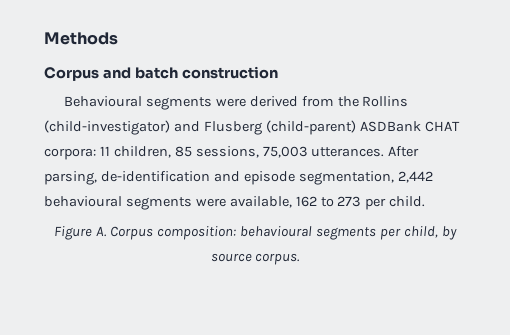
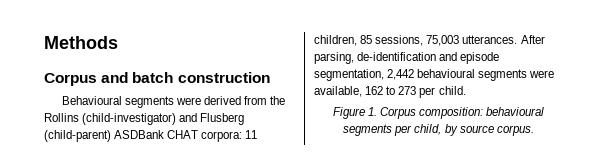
[96,226,108,237] A. -> [367,107,377,116] 1.

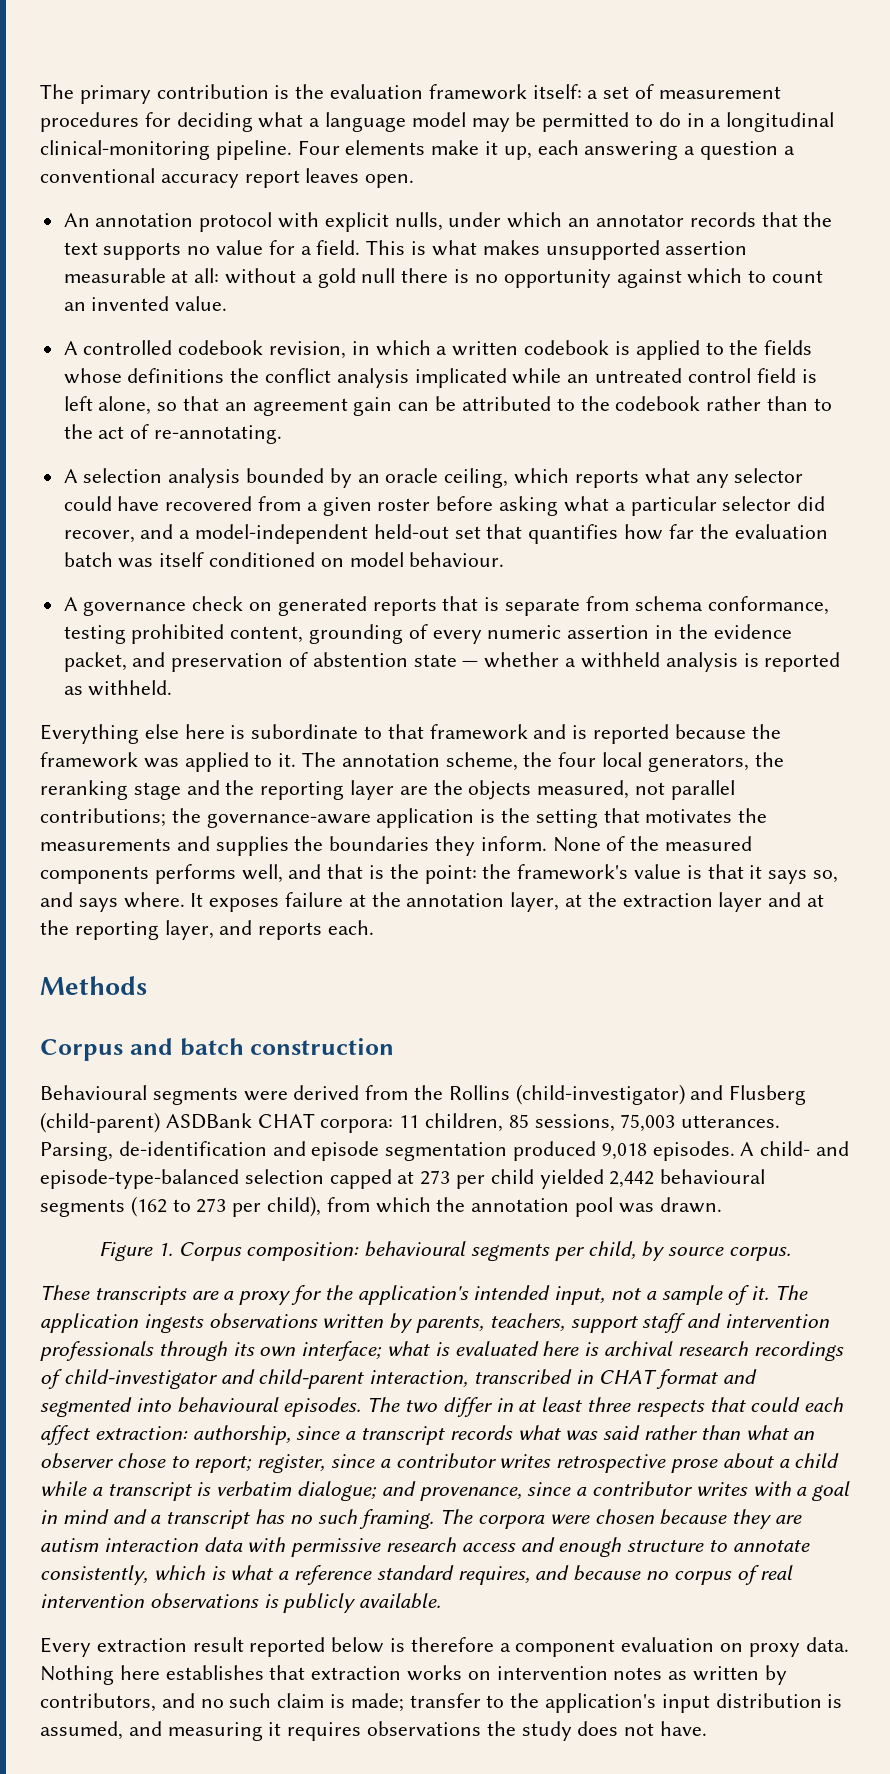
(44, 42) none -> [40,84,781,104] [40,112,835,132] [40,140,795,160] [40,168,415,188] [63,212,833,232] [63,240,748,260] [63,268,823,288] [63,296,228,311] [63,340,813,360] [63,368,817,388] [63,396,832,416] [63,424,283,444] [63,468,804,488] [63,496,826,516] [63,524,828,544] [63,552,505,568] [63,596,829,616] [63,624,792,644] [63,652,841,672] [63,680,173,696] [40,724,781,744] [40,752,784,772] [40,780,735,800] [40,808,768,828] [40,836,753,856] [40,864,839,884] [40,892,825,912] [40,920,375,940] The primary contribution is the evaluation framework itself: a set of measurement procedures for deciding what a language model may be permitted to do in a longitudinal clinical-monitoring pipeline. Four elements make it up, each answering a question a conventional accuracy report leaves open. // An annotation protocol with explicit nulls, under which an annotator records that the text supports no value for a field. This is what makes unsupported assertion measurable at all: without a gold null there is no opportunity against which to count an invented value. // A controlled codebook revision, in which a written codebook is applied to the fields whose definitions the conflict analysis implicated while an untreated control field is left alone, so that an agreement gain can be attributed to the codebook rather than to the act of re-annotating. // A selection analysis bounded by an oracle ceiling, which reports what any selector could have recovered from a given roster before asking what a particular selector did recover, and a model-independent held-out set that quantifies how far the evaluation batch was itself conditioned on model behaviour. // A governance check on generated reports that is separate from schema conformance, testing prohibited content, grounding of every numeric assertion in the evidence packet, and preservation of abstention state — whether a withheld analysis is reported as withheld. // Everything else here is subordinate to that framework and is reported because the framework was applied to it. The annotation scheme, the four local generators, the reranking stage and the reporting layer are the objects measured, not parallel contributions; the governance-aware application is the setting that motivates the measurements and supplies the boundaries they inform. None of the measured components performs well, and that is the point: the framework's value is that it says so, and says where. It exposes failure at the annotation layer, at the extraction layer and at the reporting layer, and reports each. //
[520,35,545,44] [314,52,354,64] After parsing, -> [40,1142,113,1161] Parsing,
[314,69,555,81] [314,86,466,98] segmentation, 2,442 behavioural segments were available, 162 to 273 per child. -> [385,1141,850,1161] [40,1169,766,1189] [40,1196,722,1217] segmentation produced 9,018 episodes. A child- and episode-type-balanced selection capped at 273 per child yielded 2,442 behavioural segments (162 to 273 per child), from which the annotation pool was drawn.
(534, 130) none -> [40,1285,809,1305] [40,1313,831,1333] [40,1341,844,1361] [40,1369,758,1389] [40,1397,845,1417] [40,1425,816,1445] [40,1453,840,1473] [40,1481,851,1501] [40,1509,803,1529] [40,1537,810,1557] [40,1565,794,1585] [40,1593,442,1613] [40,1637,849,1657] [40,1665,787,1685] [40,1693,843,1713] [40,1721,708,1741] // These transcripts are a proxy for the application's intended input, not a sample of it. The application ingests observations written by parents, teachers, support staff and intervention professionals through its own interface; what is evaluated here is archival research recordings of child-investigator and child-parent interaction, transcribed in CHAT format and segmented into behavioural episodes. The two differ in at least three respects that could each affect extraction: authorship, since a transcript records what was said rather than what an observer chose to report; register, since a contributor writes retrospective prose about a child while a transcript is verbatim dialogue; and provenance, since a contributor writes with a goal in mind and a transcript has no such framing. The corpora were chosen because they are autism interaction data with permissive research access and enough structure to annotate consistently, which is what a reference standard requires, and because no corpus of real intervention observations is publicly available. // Every extraction result reported below is therefore a component evaluation on proxy data. Nothing here establishes that extraction works on intervention notes as written by contributors, and no such claim is made; transfer to the application's input distribution is assumed, and measuring it requires observations the study does not have.

